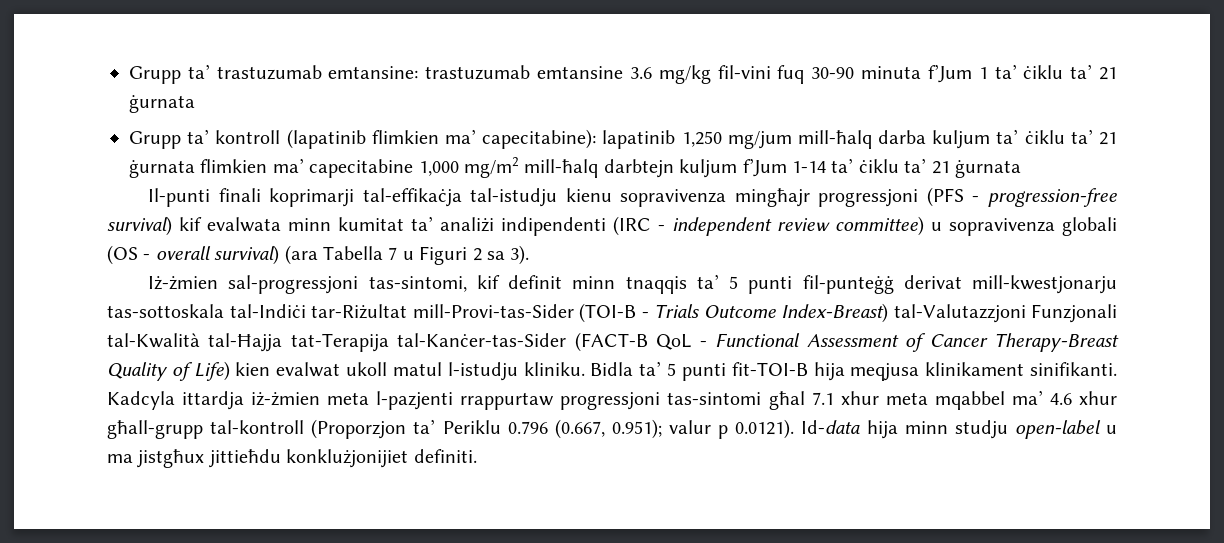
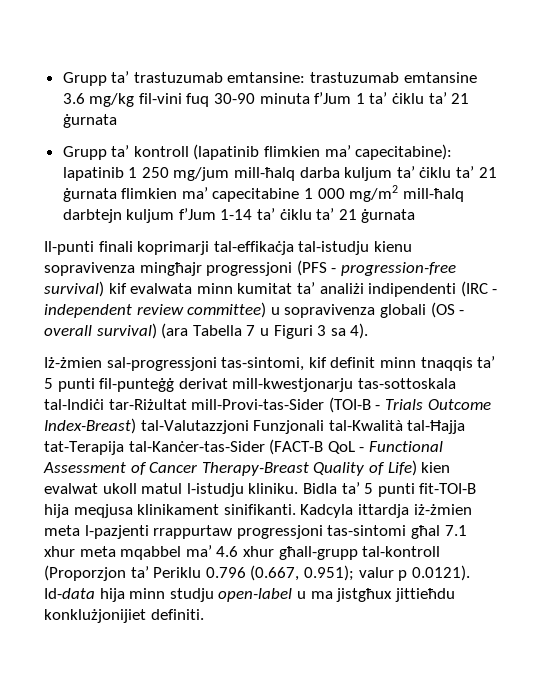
[681,131,722,147] 1,250 -> [128,167,169,178] 1 250
[418,161,459,176] 1,000 -> [304,188,345,199] 1 000
[472,245,530,265] 2 sa 3). -> [317,323,369,339] 3 sa 4).

